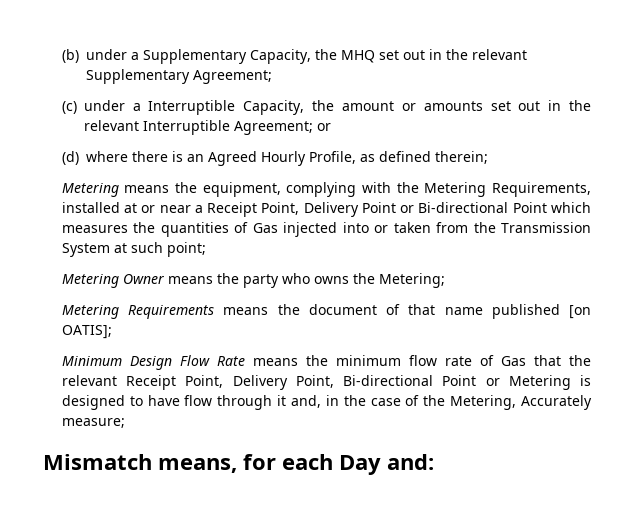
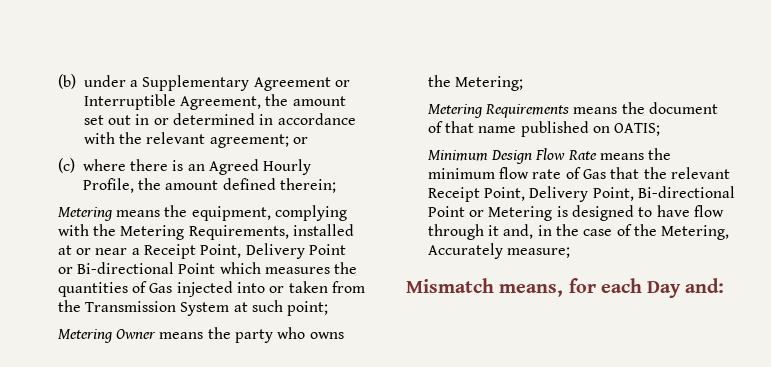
[249,49,527,64] [85,69,272,84] [61,100,592,115] [83,120,313,135] Capacity, the MHQ set out in the relevant Supplementary Agreement; // (c) under a Interruptible Capacity, the amount or amounts set out in the relevant Interruptible Agreement; -> [253,77,350,91] [83,94,346,110] [83,113,356,125] [83,132,289,148] Agreement or Interruptible Agreement, the amount set out in or determined in accordance with the relevant agreement;
[61,151,79,165] (d) -> [57,158,75,173] (c)
[359,154,375,162] as -> [138,178,219,190] the amount
[569,305,591,319] [61,325,112,339] [on OATIS]; -> [592,123,661,136] on OATIS;

